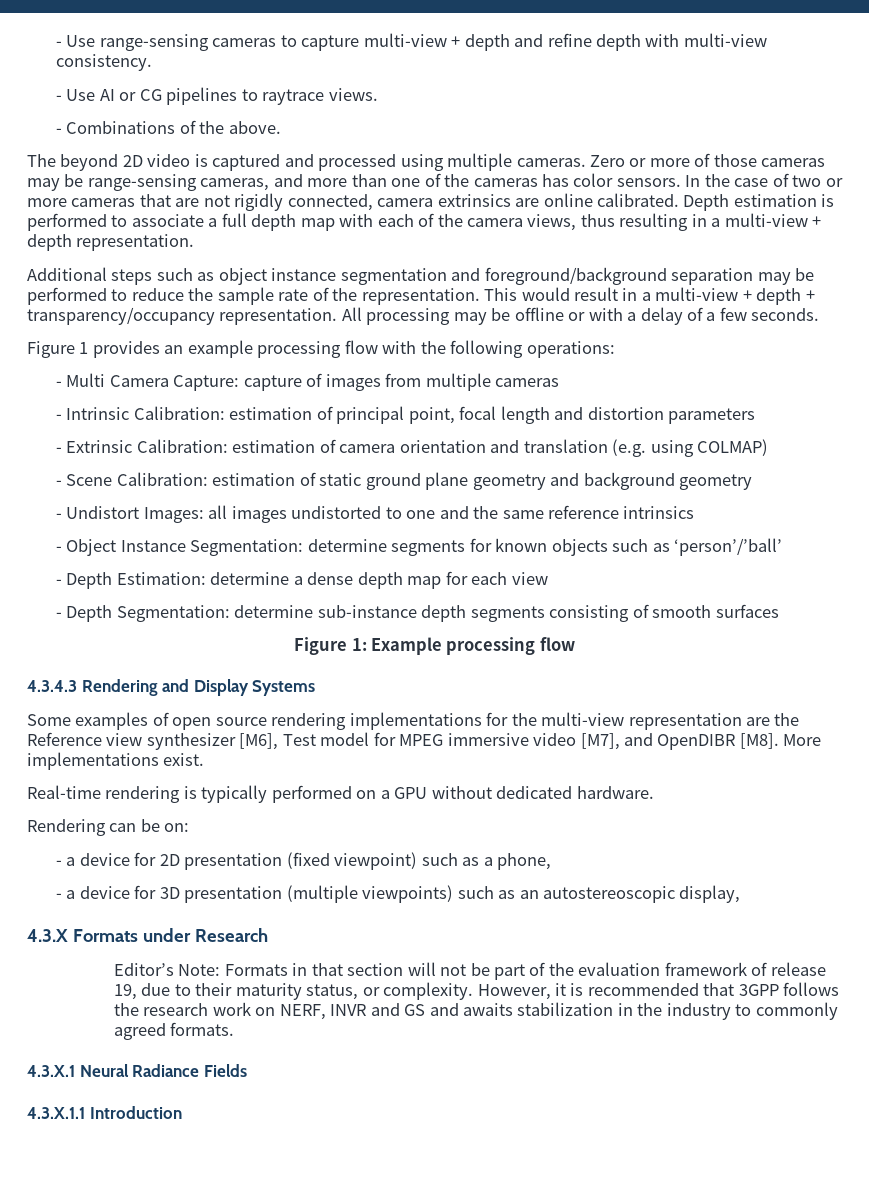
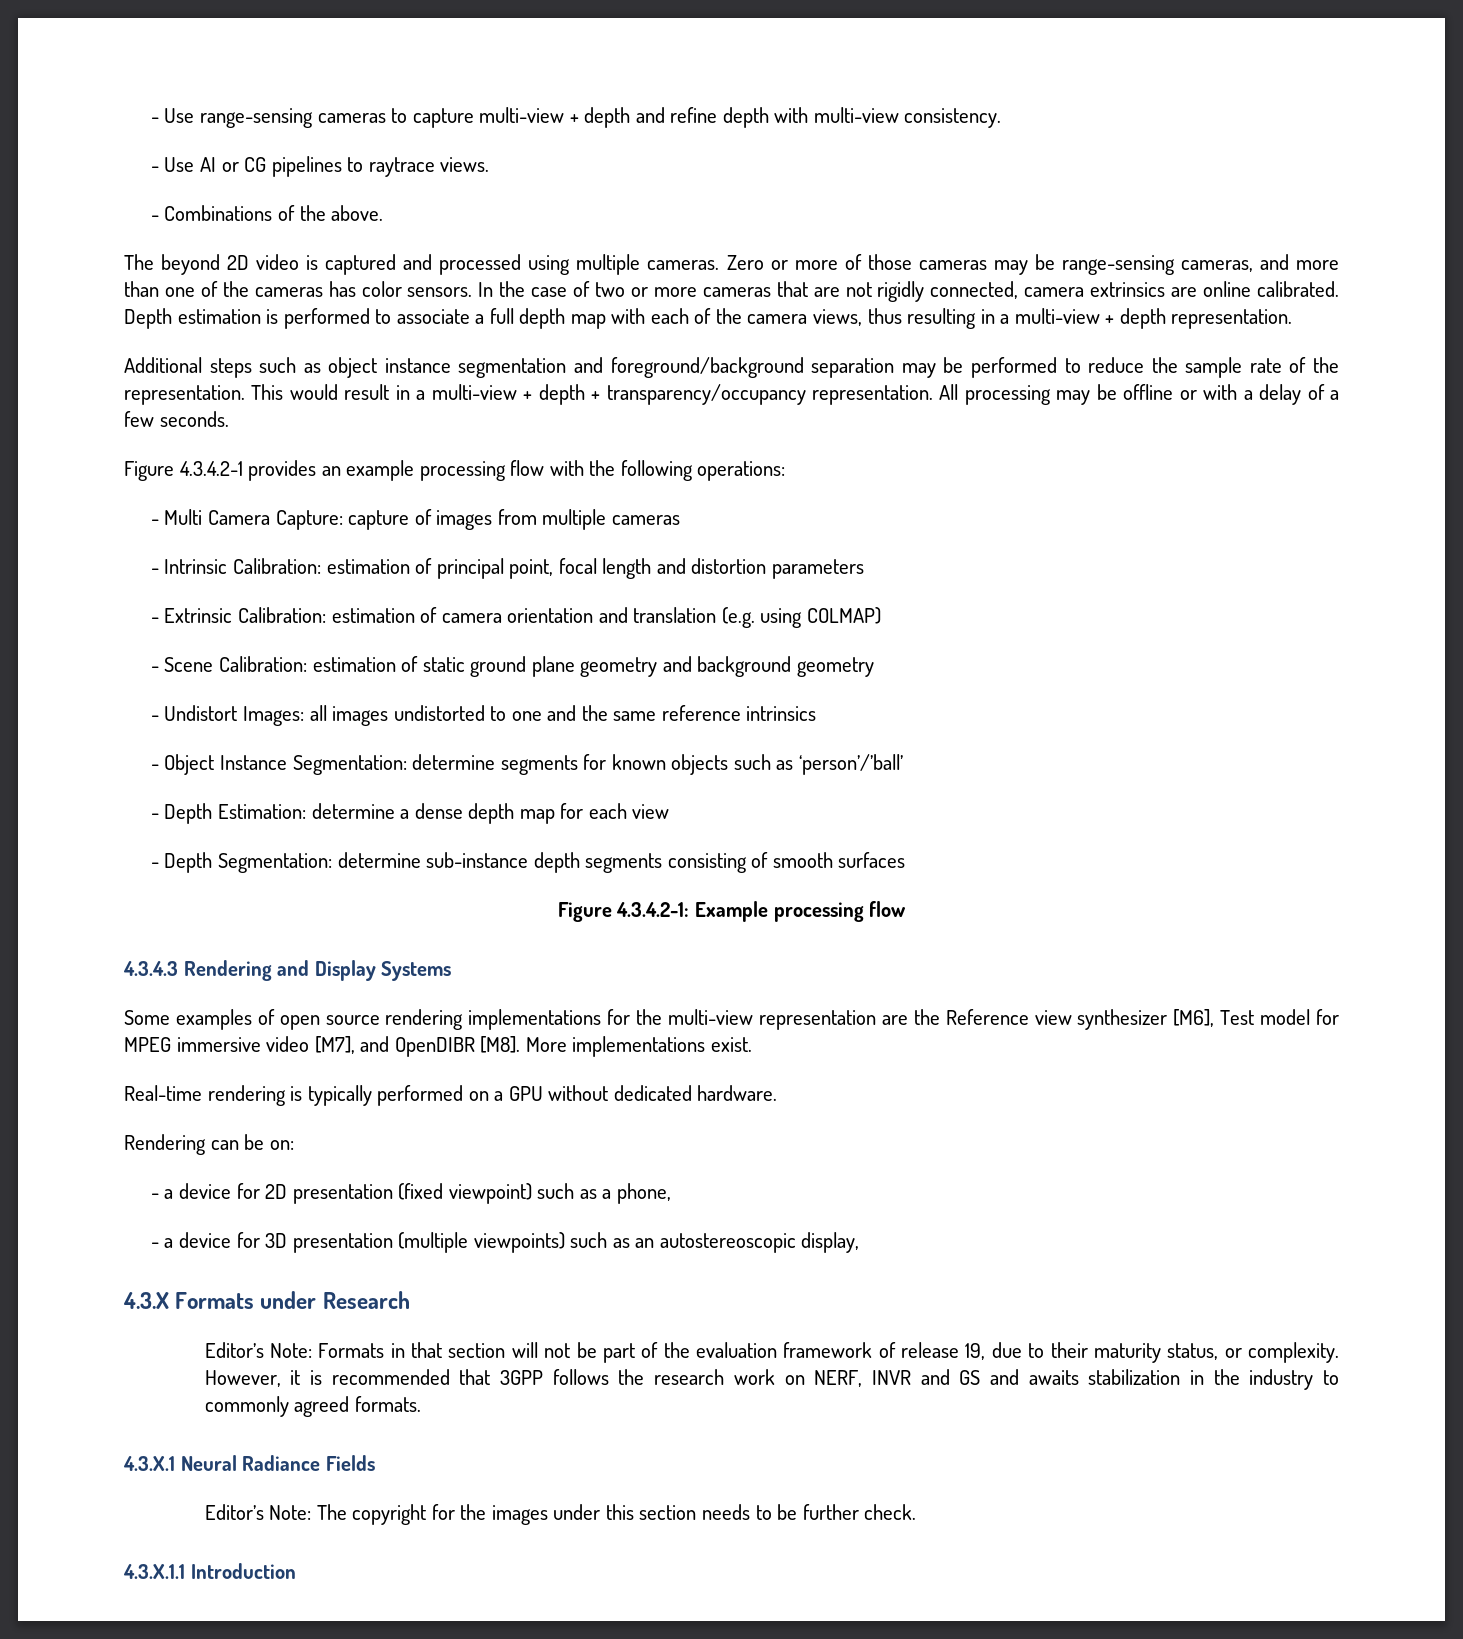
[79,342,89,354] 1 -> [179,461,243,476] 4.3.4.2-1
[351,638,367,651] 1: -> [616,902,690,917] 4.3.4.2-1:
(247, 1070) none -> [204,1504,917,1525] // Editor’s Note: The copyright for the images under this section needs to be further check.

